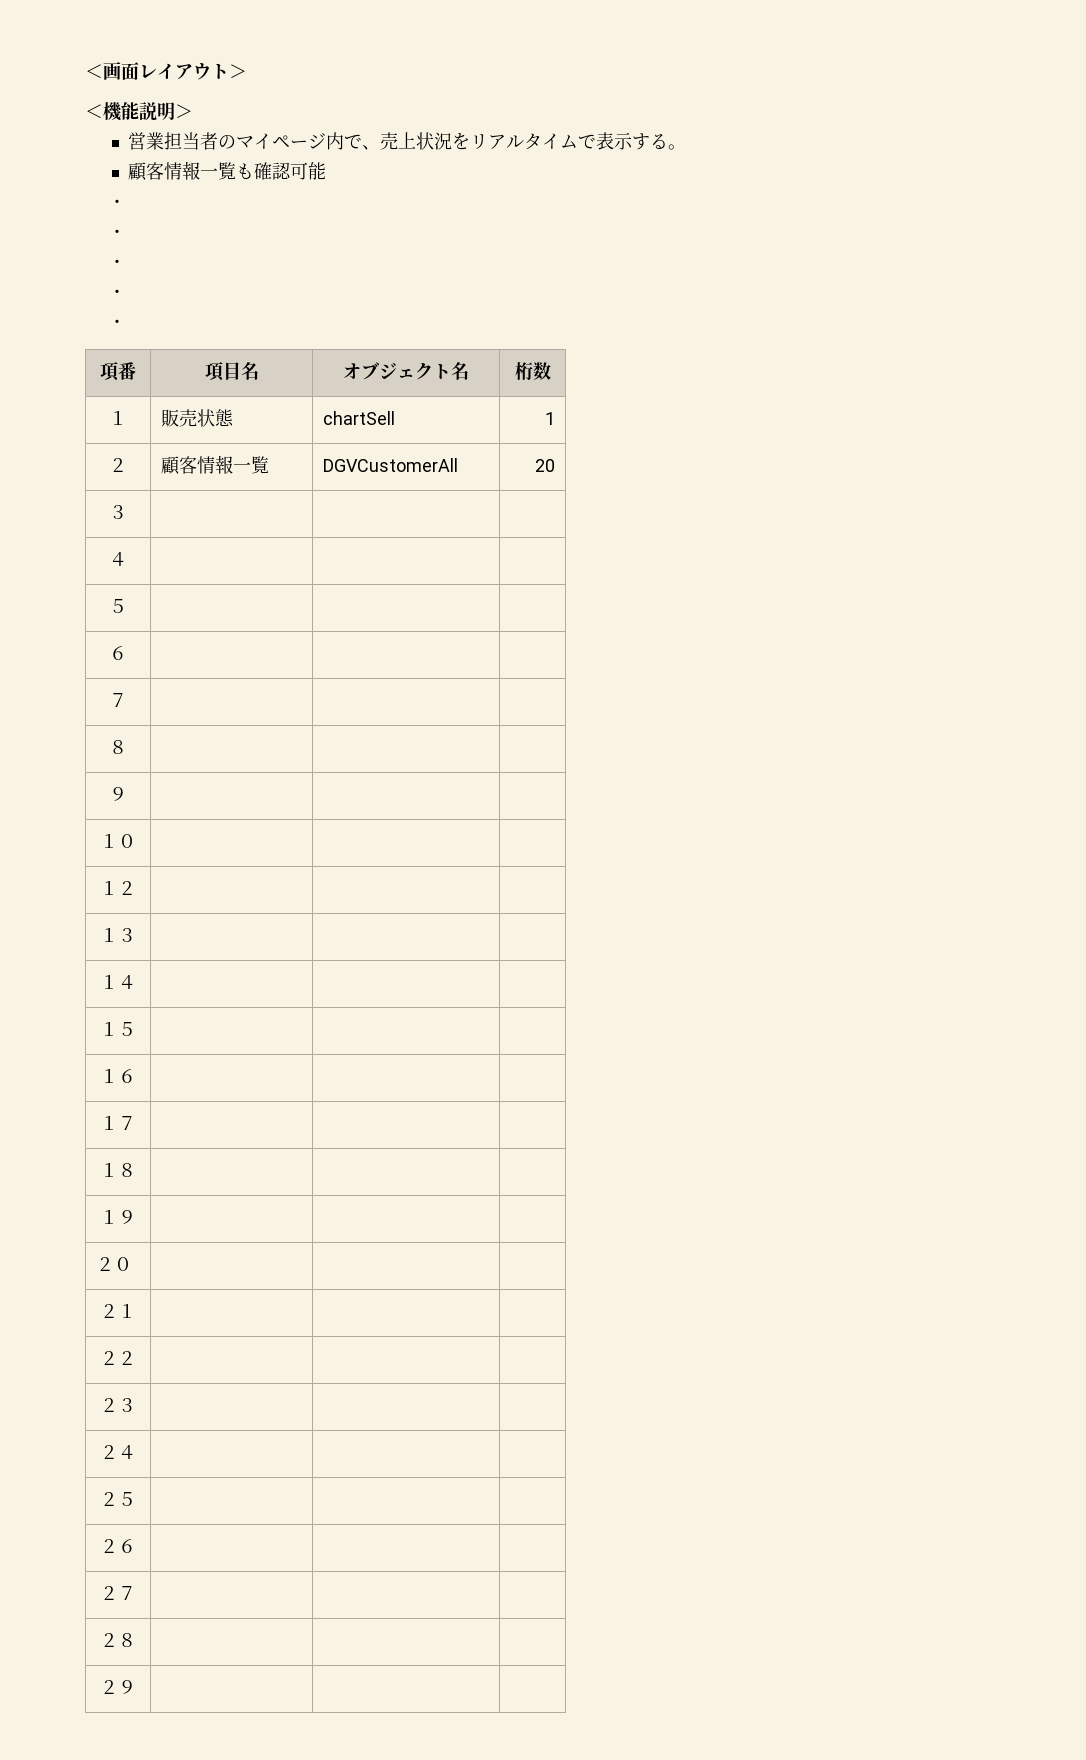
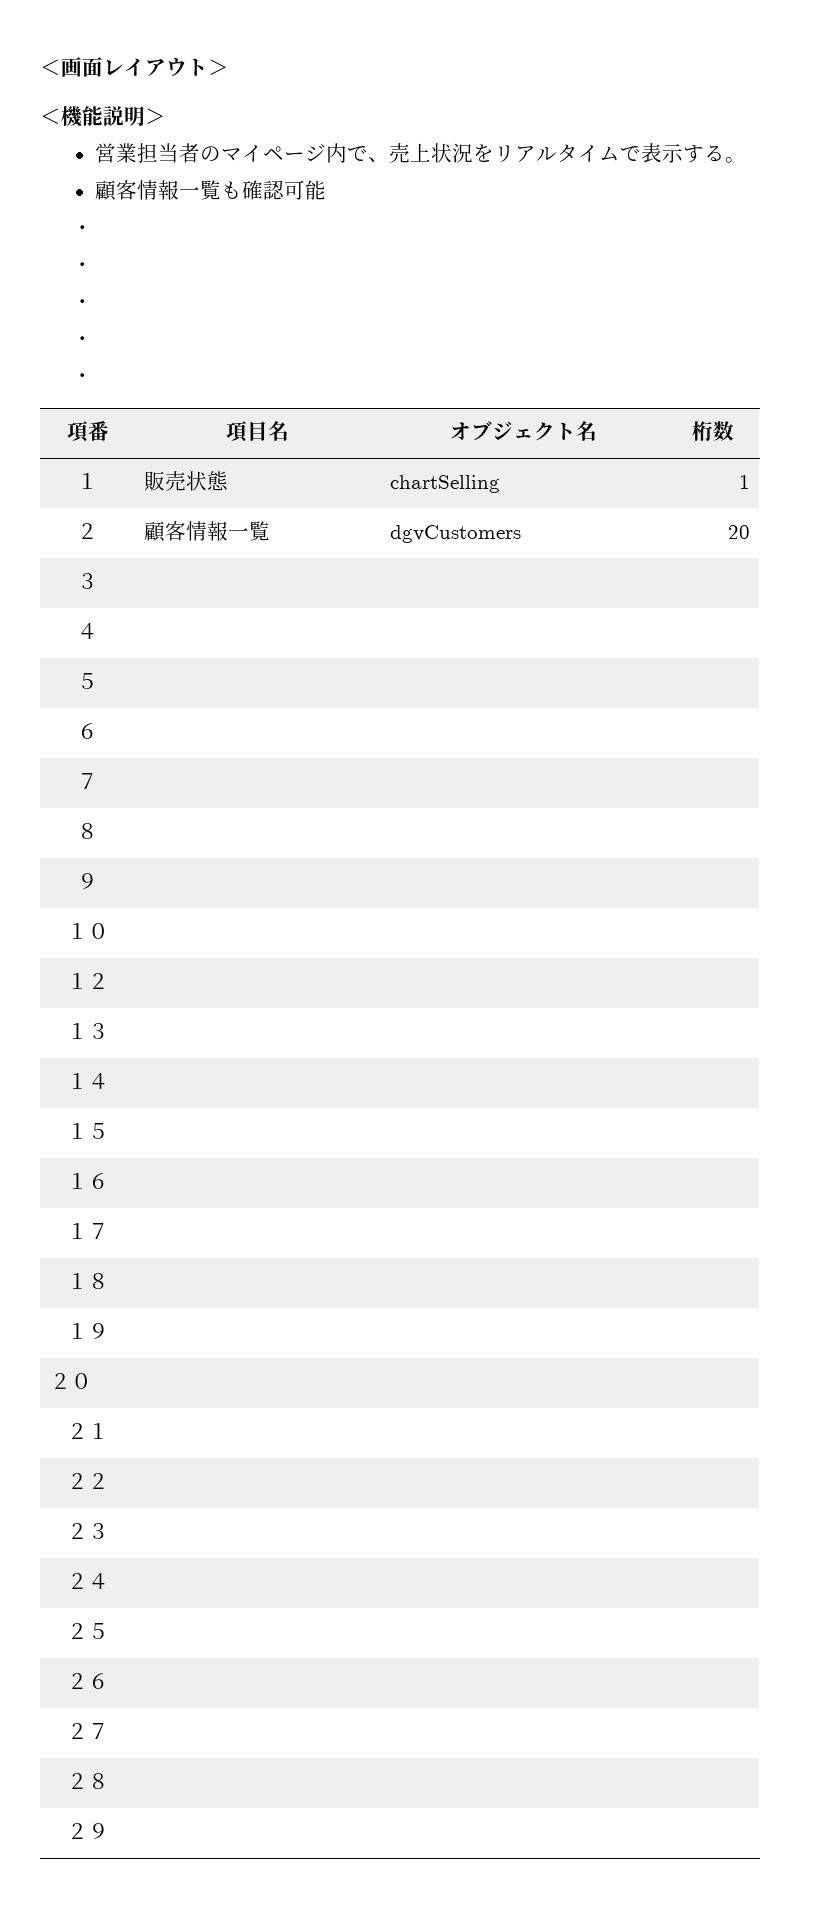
[323,411,396,425] chartSell -> [389,475,500,493] chartSelling
[323,458,459,472] DGVCustomerAll -> [389,525,521,543] dgvCustomers

